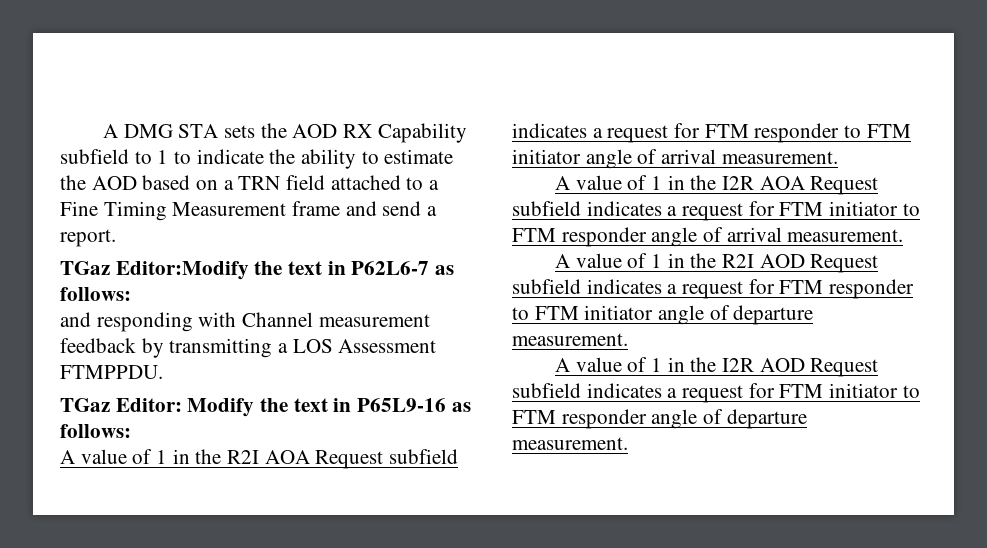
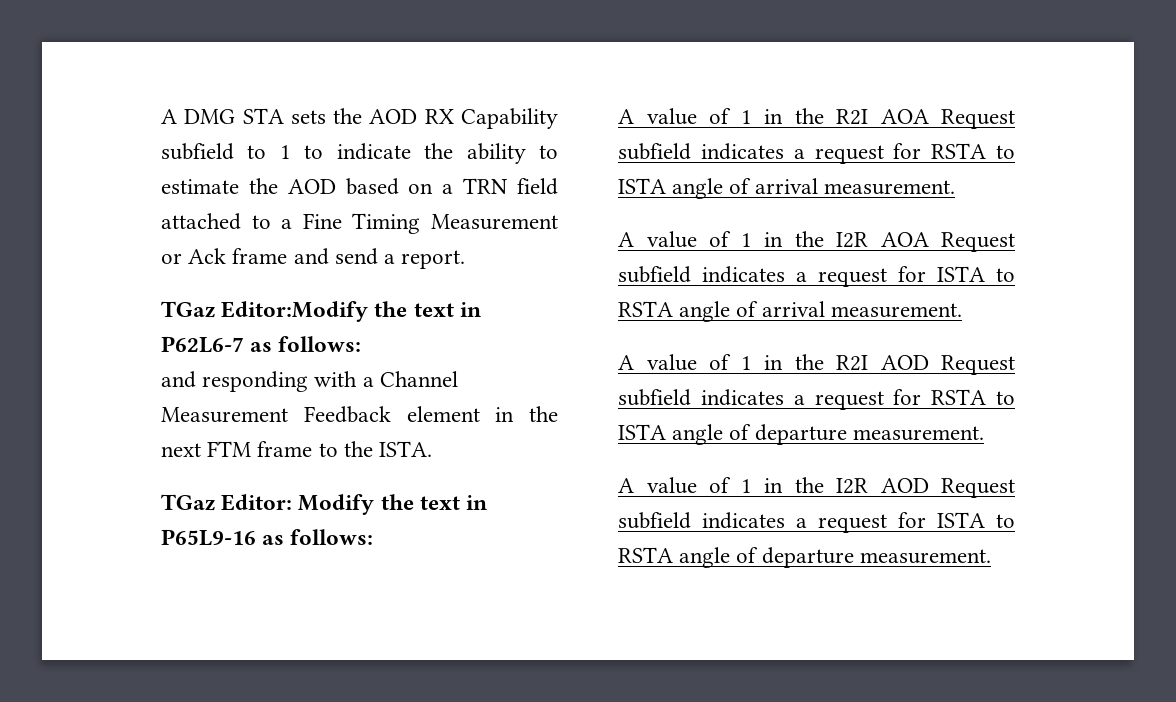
(287, 209) none -> [161,248,227,264] or Ack
[242,312,430,327] [60,338,437,358] [60,365,163,379] Channel measurement feedback by transmitting a LOS Assessment FTMPPDU. -> [362,371,458,387] [161,406,558,423] [161,441,433,457] a Channel Measurement Feedback element in the next FTM frame to the ISTA.
[704,123,911,143] [512,149,581,164] FTM responder to FTM initiator -> [931,143,1015,159] [618,178,666,194] RSTA to ISTA
[779,201,920,216] [512,227,647,247] FTM initiator to FTM responder -> [937,266,1015,282] [618,301,673,317] ISTA to RSTA
[779,279,915,299] [512,305,654,320] FTM responder to FTM initiator -> [931,389,1015,405] [618,424,666,440] RSTA to ISTA
[779,383,920,398] [512,409,647,429] FTM initiator to FTM responder -> [937,512,1015,528] [618,547,673,563] ISTA to RSTA

